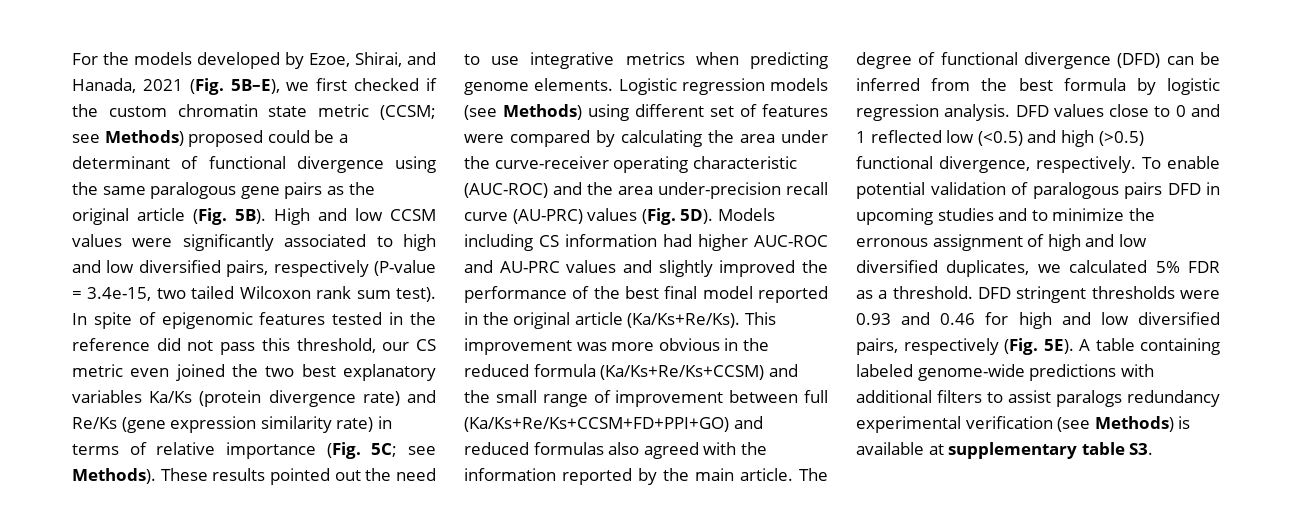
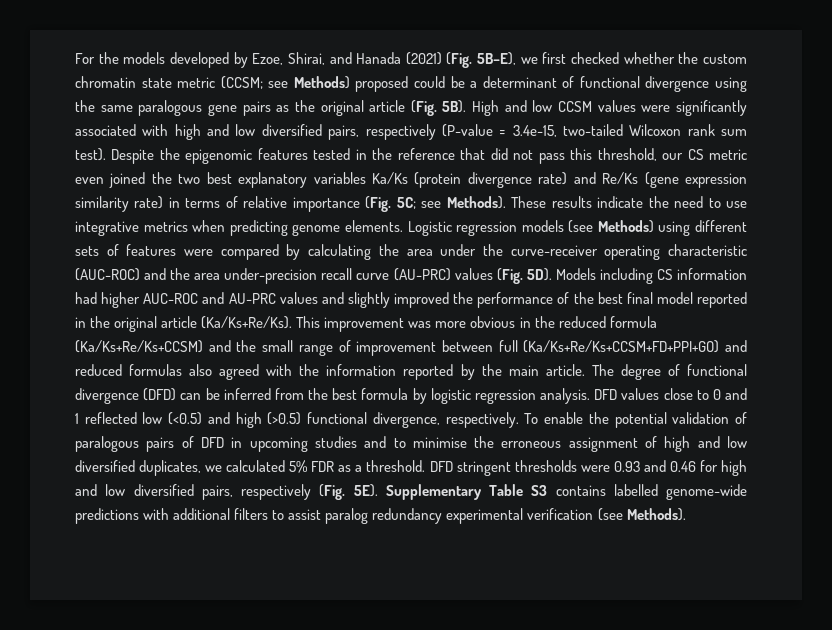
[72,78,183,93] Hanada, 2021 -> [356,52,442,65] Hanada (2021)
[426,78,437,91] if -> [623,52,675,64] whether
[376,236,393,247] to -> [142,124,169,136] with
[156,286,235,299] two tailed -> [562,124,623,136] two-tailed
[72,312,156,329] In spite of -> [111,148,180,164] Despite the
(150, 344) none -> [460,148,486,160] that
[270,468,361,485] pointed out -> [597,196,644,208] indicate
[710,106,734,117] set -> [75,246,99,256] sets
(1220, 162) none -> [588,412,609,424] the
(1162, 190) none -> [181,436,194,448] of
[1052,208,1155,221] [856,238,928,247] minimize the erronous -> [412,436,562,448] minimise the erroneous
[1079,338,1220,355] [856,364,913,377] A table containing labeled -> [385,484,658,500] Supplementary Table S3 contains labelled
[1056,390,1122,407] paralogs -> [325,508,369,524] paralog
[1094,416,1191,432] [856,442,1154,459] Methods) is available at supplementary table S3. -> [626,508,686,521] Methods).

